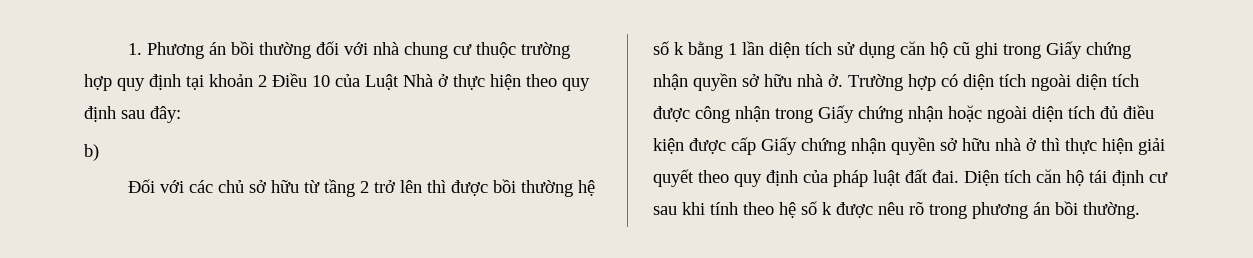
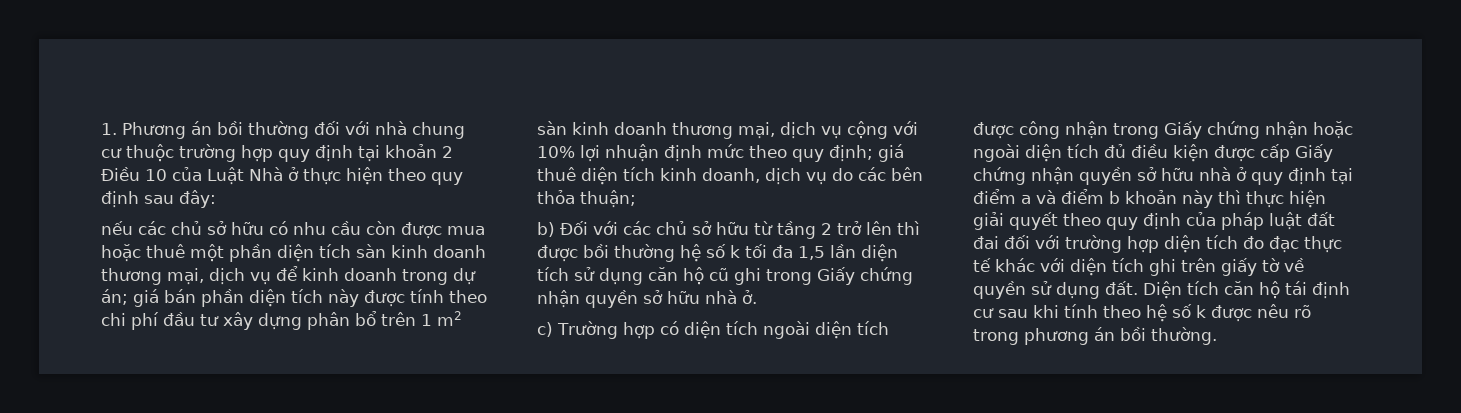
(181, 114) none -> [101,221,485,239] [101,244,486,262] [101,266,476,285] [101,289,487,307] [101,311,462,330] [537,121,918,139] [537,144,904,162] [537,167,923,185] [537,190,636,208] // nếu các chủ sở hữu có nhu cầu còn được mua hoặc thuê một phần diện tích sàn kinh doanh thương mại, dịch vụ để kinh doanh trong dự án; giá bán phần diện tích này được tính theo chi phí đầu tư xây dựng phân bổ trên 1 m2 sàn kinh doanh thương mại, dịch vụ cộng với 10% lợi nhuận định mức theo quy định; giá thuê diện tích kinh doanh, dịch vụ do các bên thỏa thuận;
(99, 152) // -> (555, 229) none
[688,41,737,59] bằng 1 -> [745,244,825,260] tối đa 1,5
(843, 80) none -> [537,322,553,337] // c)
(1036, 144) none -> [1251,168,1353,185] [973,189,1213,208] quy định tại điểm a và điểm b khoản này
[932,170,959,183] đai. -> [973,235,1342,253] [973,258,1304,276] [973,281,1138,299] đai đối với trường hợp diện tích đo đạc thực tế khác với diện tích ghi trên giấy tờ về quyền sử dụng đất.

